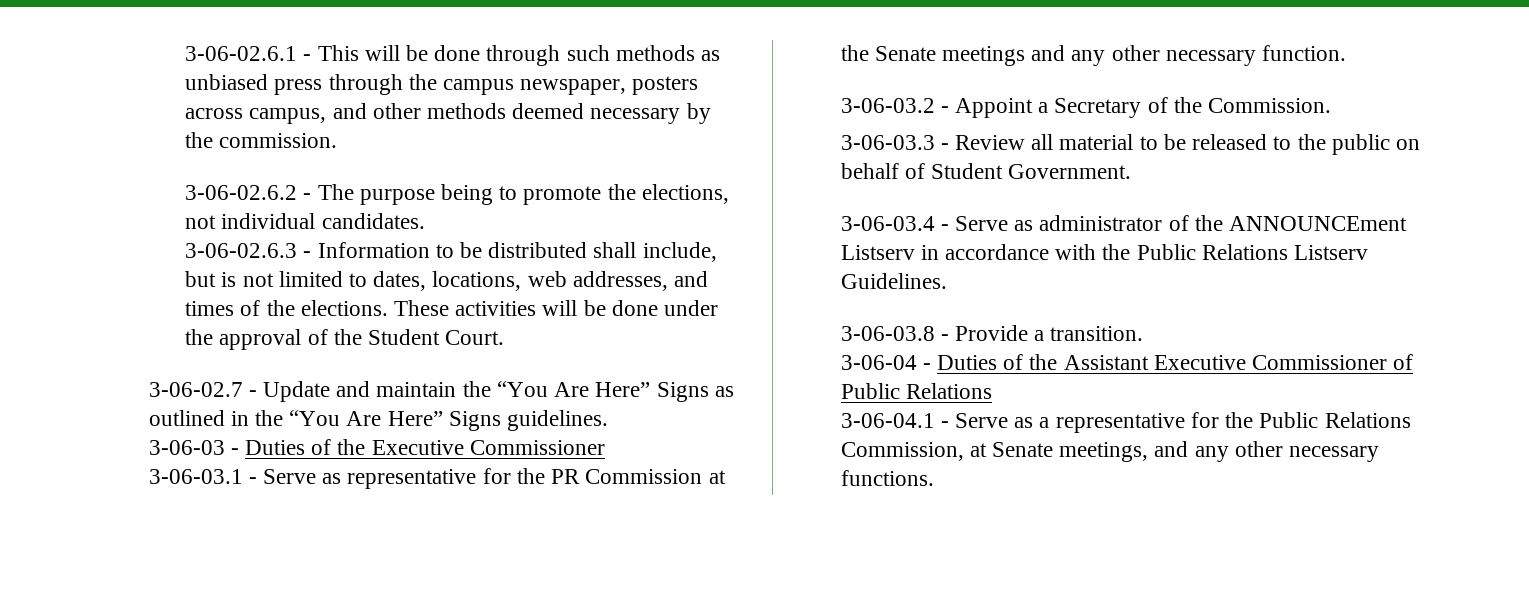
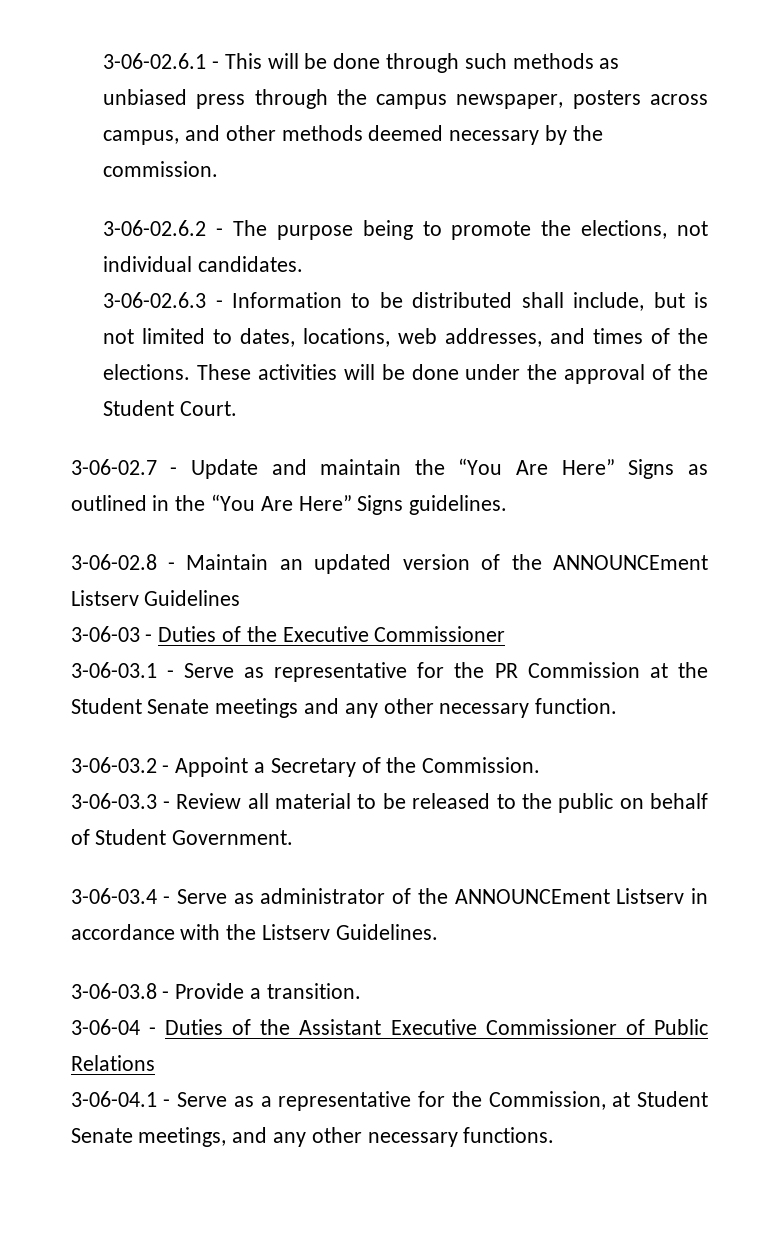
(609, 420) none -> [70,554,708,574] [70,590,241,606] // 3-06-02.8 - Maintain an updated version of the ANNOUNCEment Listserv Guidelines
(869, 53) none -> [70,698,142,714] Student
[1136,244,1288,260] Public Relations -> (257, 932) none
[1259,412,1411,428] Public Relations -> (482, 1099) none
(987, 450) none -> [637,1091,708,1107] Student

